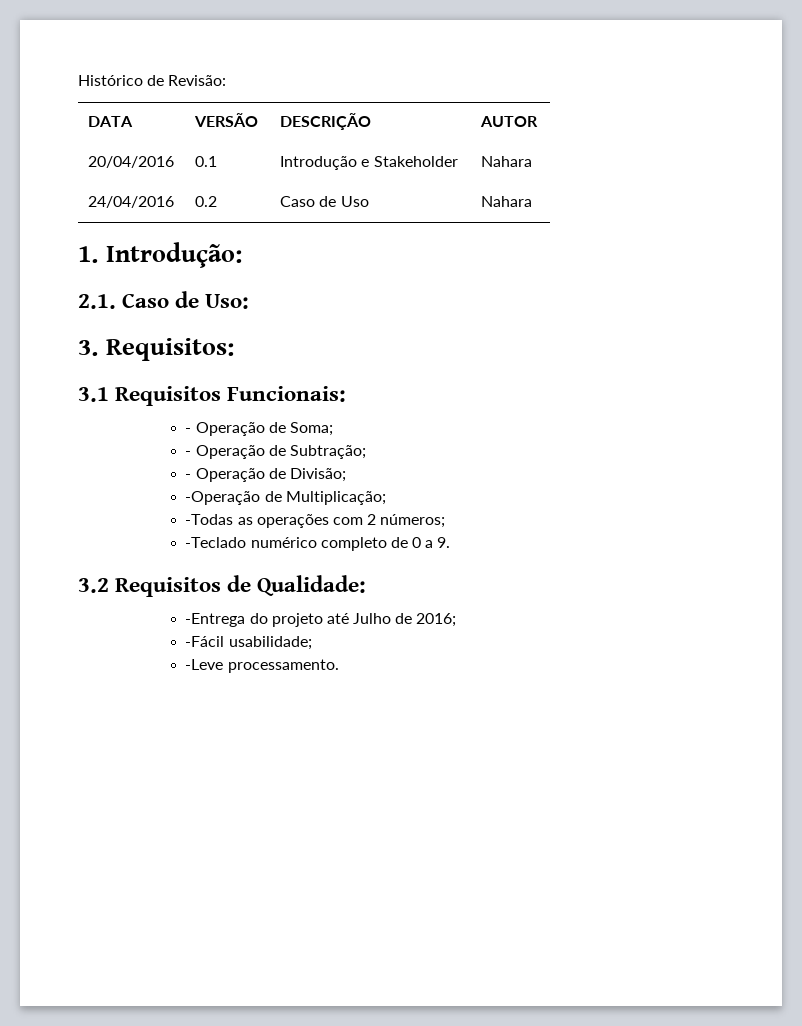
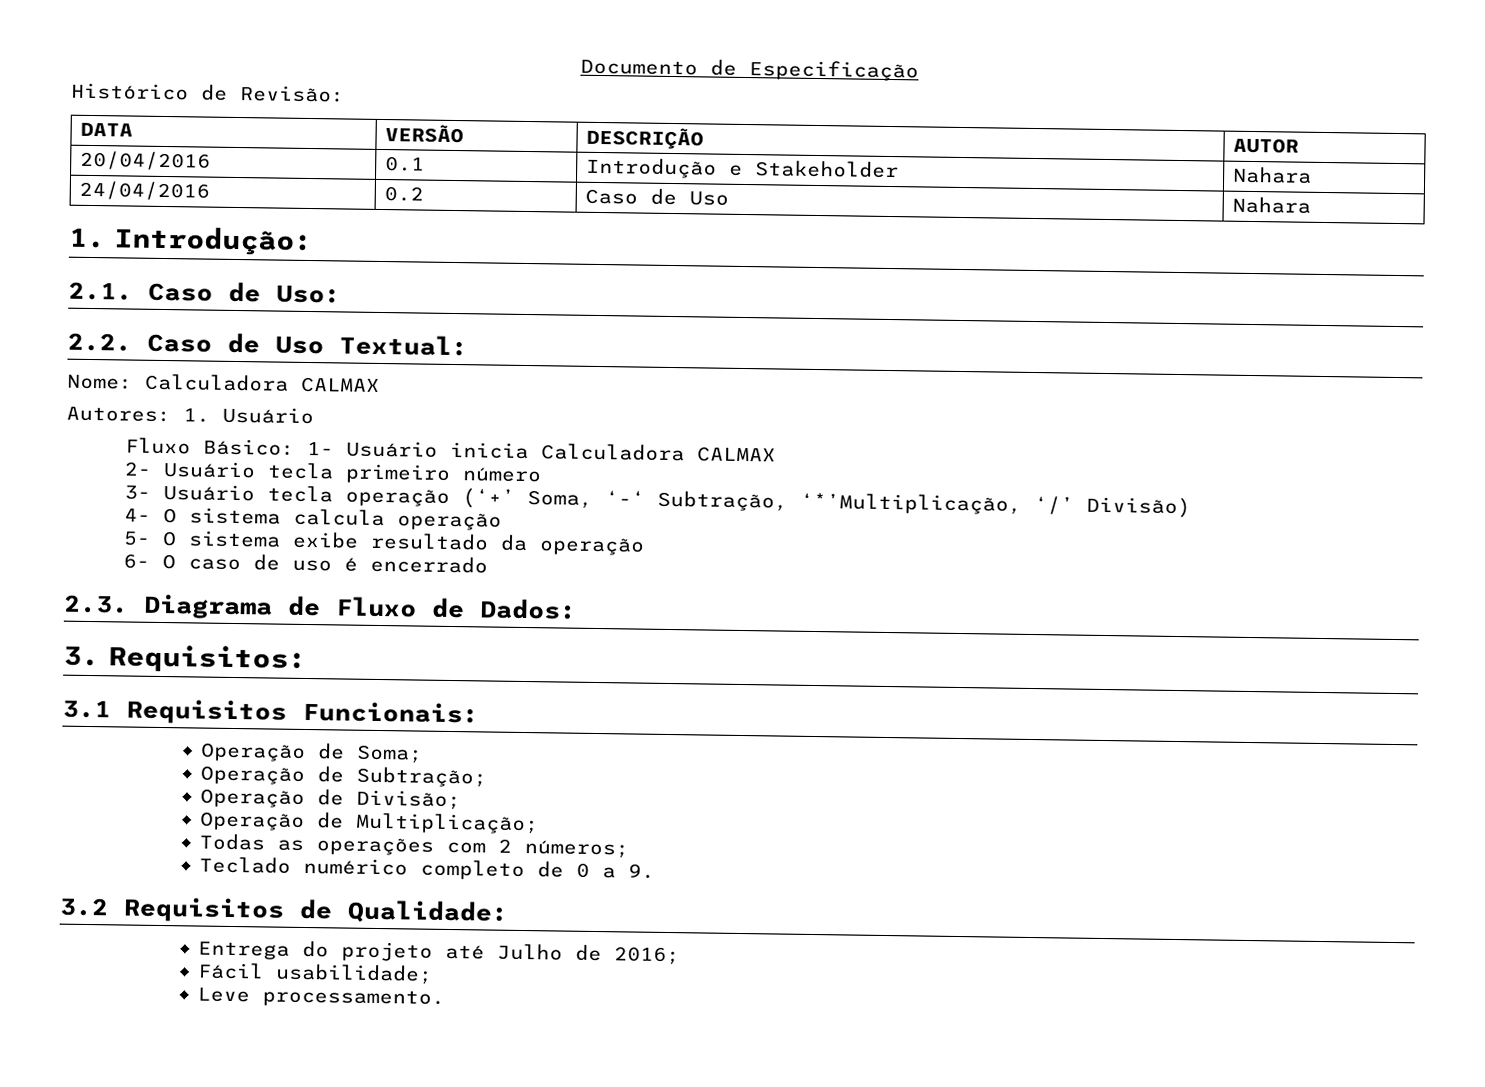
(78, 80) none -> [579,59,919,82] Documento de Especificação //
(250, 301) none -> [67,332,468,357] [67,373,380,393] [66,406,314,425] [125,437,777,463] [124,461,543,484] [124,484,1192,519] [124,507,503,531] [123,530,646,556] [123,553,489,574] [63,593,577,620] // 2.2. Caso de Uso Textual: // Nome: Calculadora CALMAX // Autores: 1. Usuário // Fluxo Básico: 1- Usuário inicia Calculadora CALMAX // 2- Usuário tecla primeiro número // 3- Usuário tecla operação (‘+’ Soma, ‘-‘ Subtração, ‘*’Multiplicação, ‘/’ Divisão) // 4- O sistema calcula operação // 5- O sistema exibe resultado da operação // 6- O caso de uso é encerrado // 2.3. Diagrama de Fluxo de Dados:
[185,428,192,433] - -> (479, 712) none
[185,451,192,456] - -> (424, 754) none
[185,474,192,479] - -> (488, 777) none
[185,491,261,505] -Operação -> [200,811,306,831] Operação
[185,514,234,525] -Todas -> [199,833,266,851] Todas
[185,537,247,548] -Teclado -> [199,856,292,874] Teclado
[185,613,246,627] -Entrega -> [198,941,291,960] Entrega
[185,636,225,647] -Fácil -> [197,962,265,980] Fácil
[185,659,224,670] -Leve -> [197,987,251,1003] Leve

